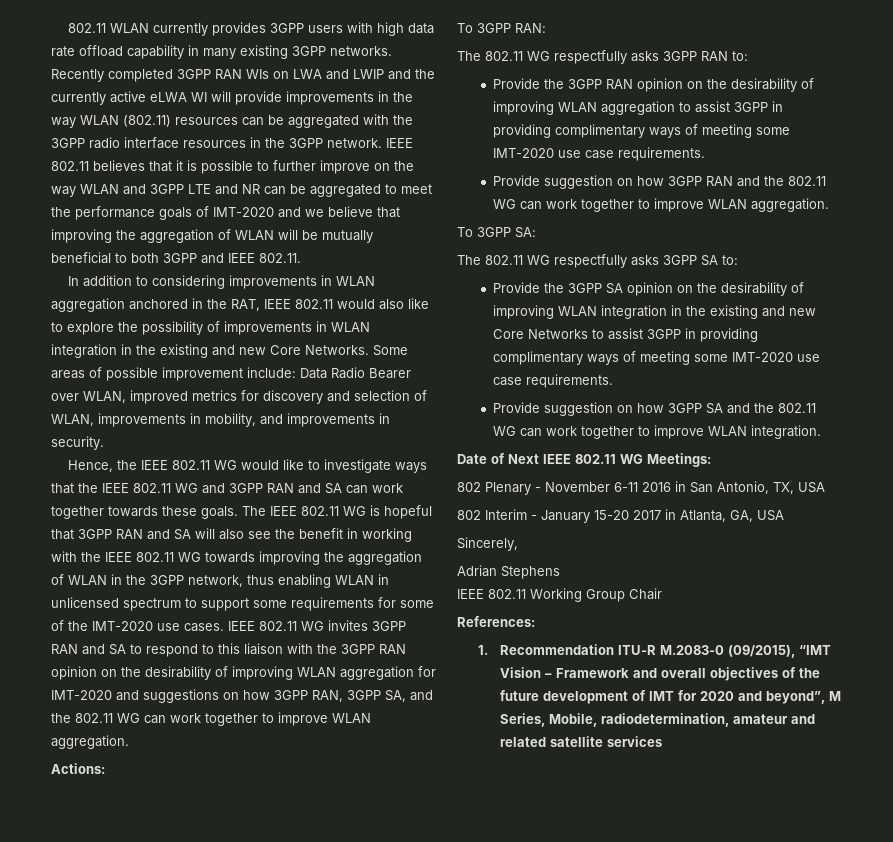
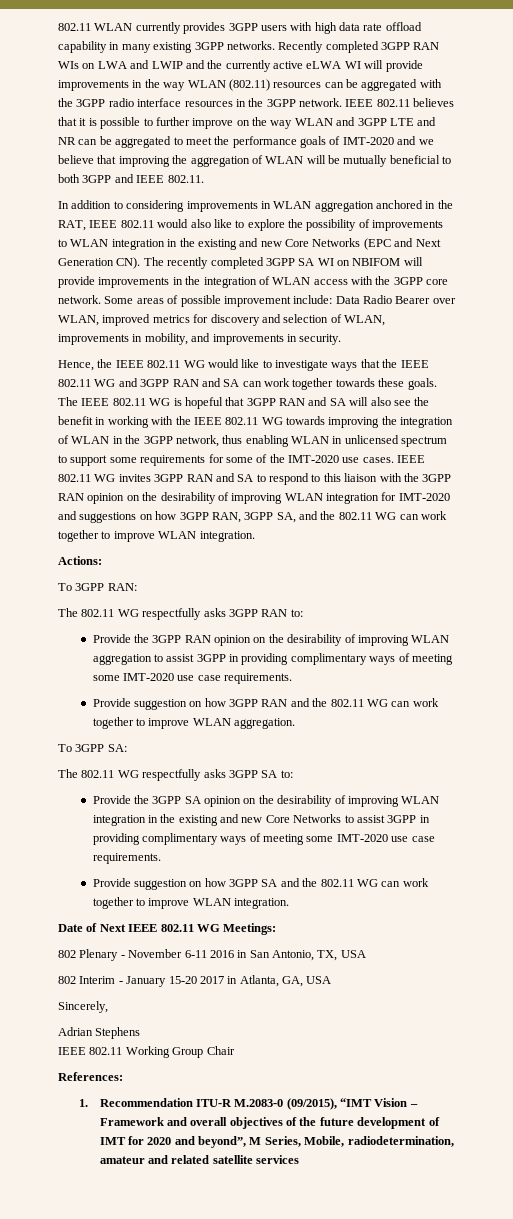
[316,321,370,332] [51,344,369,358] in WLAN integration in the existing and new Core Networks. -> [58,238,441,250] [58,257,423,269] [58,276,449,288] [58,295,101,304] to WLAN integration in the existing and new Core Networks (EPC and Next Generation CN). The recently completed 3GPP SA WI on NBIFOM will provide improvements in the integration of WLAN access with the 3GPP core network.
[348,551,422,565] aggregation -> [400,417,454,428] integration
[340,666,414,680] aggregation -> [326,493,379,504] integration
[51,735,129,749] aggregation. -> [199,531,255,542] integration.

